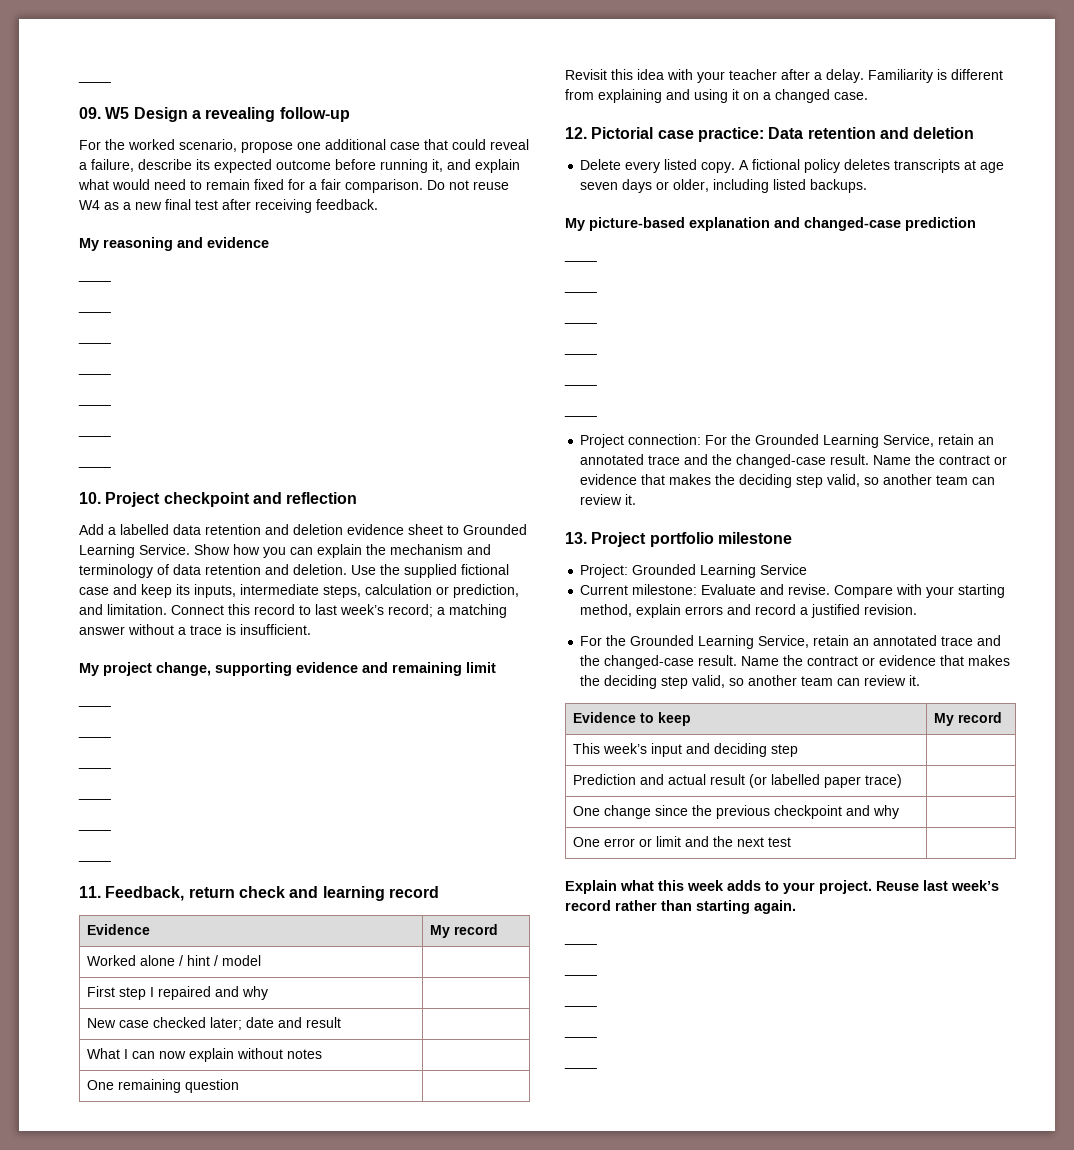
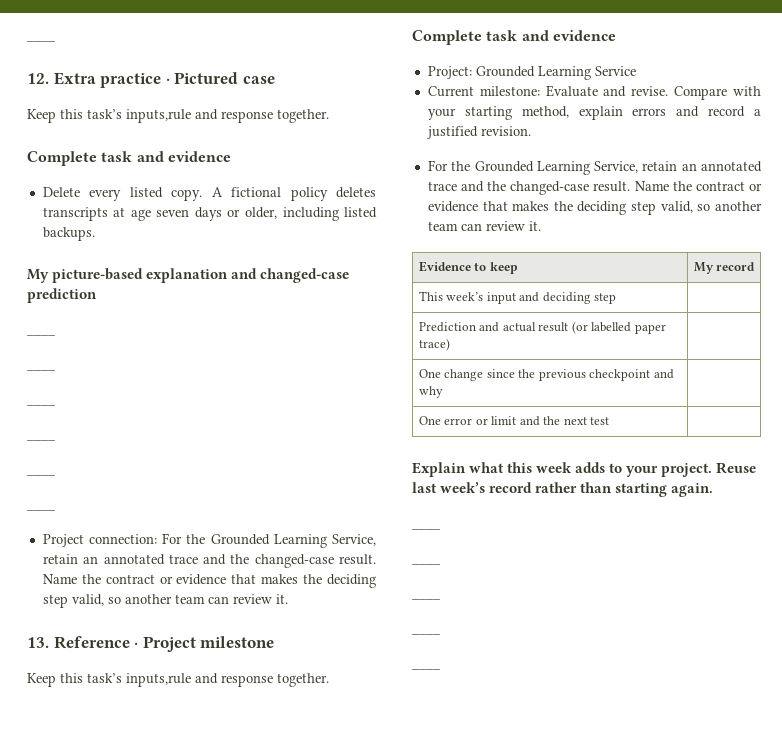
[78,80,111,83] [79,107,350,122] [79,139,529,153] [79,159,520,173] [78,179,509,193] [79,199,378,213] [79,237,269,251] [78,279,111,282] [78,310,111,313] [78,341,111,344] [78,372,111,375] [78,403,111,406] [78,434,111,437] [78,465,111,468] [79,492,358,507] [79,524,527,535] [79,544,491,558] [79,564,509,578] [79,584,519,598] [79,604,507,618] [79,624,311,635] [79,662,496,676] [78,704,111,707] [78,735,111,738] [78,766,111,769] [78,797,111,800] [78,828,111,831] [78,859,111,862] [79,886,439,901] [86,924,150,935] [429,924,498,938] [86,955,261,966] [86,986,268,1000] [86,1017,341,1030] [86,1048,322,1062] [86,1079,239,1093] [565,69,1003,83] [565,89,868,103] [565,127,975,142] ____ // 09. W5 Design a revealing follow-up // For the worked scenario, propose one additional case that could reveal a failure, describe its expected outcome before running it, and explain what would need to remain fixed for a fair comparison. Do not reuse W4 as a new final test after receiving feedback. // My reasoning and evidence // ____ // ____ // ____ // ____ // ____ // ____ // ____ // 10. Project checkpoint and reflection // Add a labelled data retention and deletion evidence sheet to Grounded Learning Service. Show how you can explain the mechanism and terminology of data retention and deletion. Use the supplied fictional case and keep its inputs, intermediate steps, calculation or prediction, and limitation. Connect this record to last week’s record; a matching answer without a trace is insufficient. // My project change, supporting evidence and remaining limit // ____ // ____ // ____ // ____ // ____ // ____ // 11. Feedback, return check and learning record // Evidence | My record // Worked alone / hint / model | // First step I repaired and why | // New case checked later; date and result | // What I can now explain without notes | // One remaining question | // Revisit this idea with your teacher after a delay. Familiarity is different from explaining and using it on a changed case. // 12. Pictorial case practice: Data retention and deletion -> [27,40,56,42] [27,72,275,88] [27,109,329,123] [27,151,231,166] ____ // 12. Extra practice · Pictured case // Keep this task’s inputs,rule and response together. // Complete task and evidence
[591,532,792,547] Project portfolio milestone -> [53,636,275,652] [27,673,329,687] [412,30,616,45] Reference · Project milestone // Keep this task’s inputs,rule and response together. // Complete task and evidence

